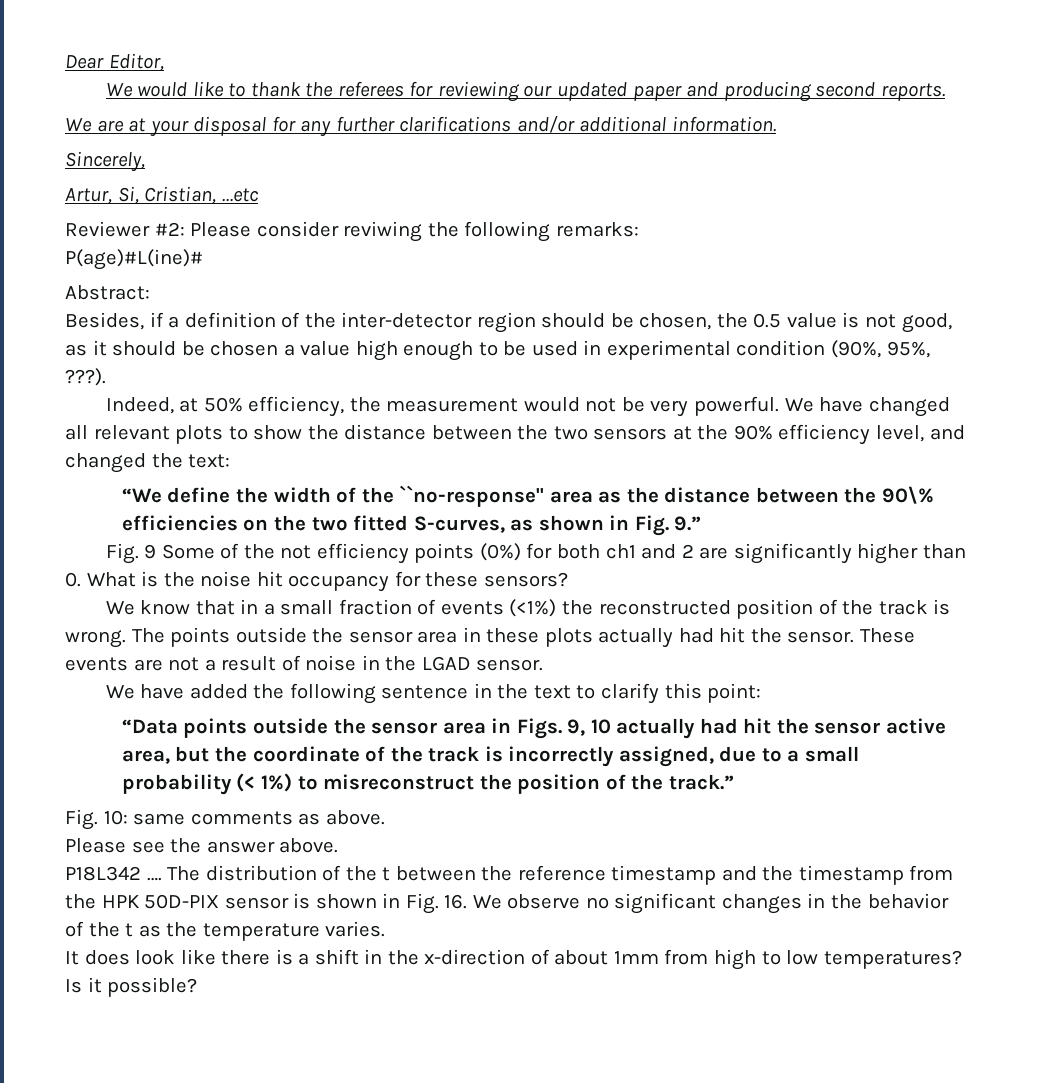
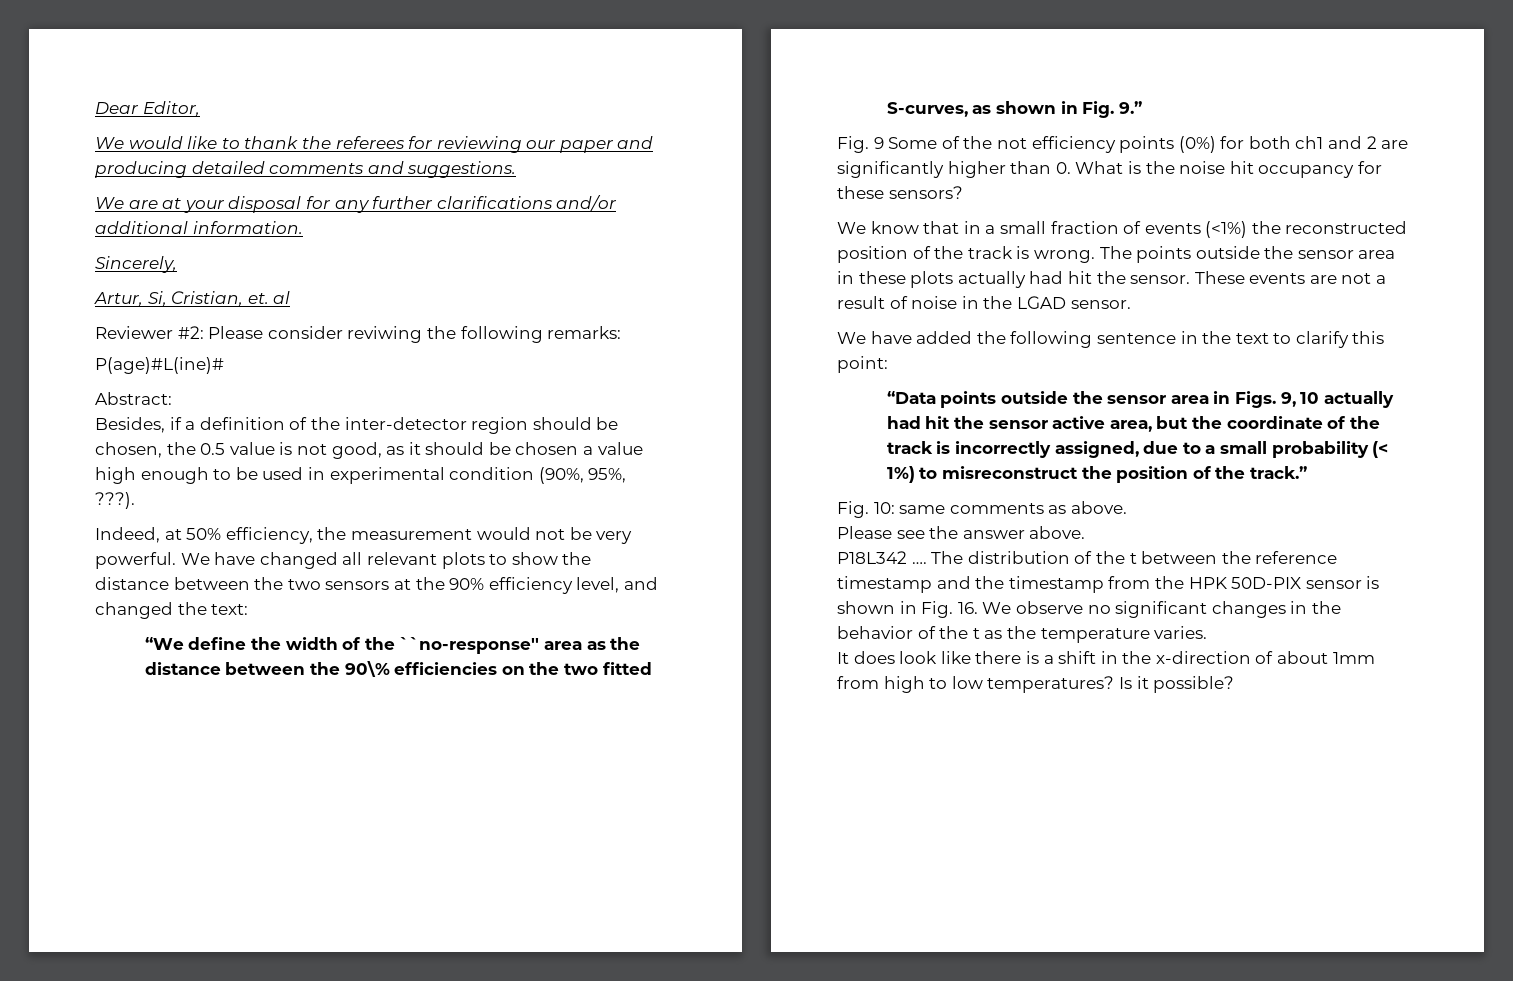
[556,82,627,101] updated -> (557, 144) none
[815,82,945,101] second reports. -> [191,161,517,178] detailed comments and suggestions.
[221,188,259,202] …etc -> [247,291,291,304] et. al

